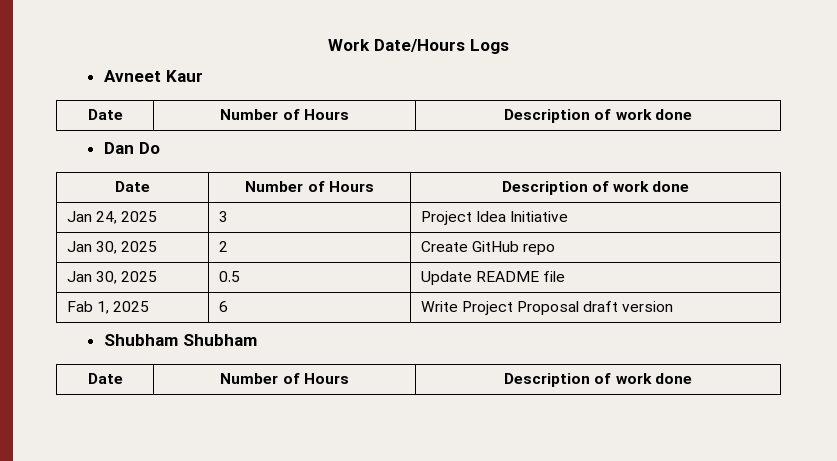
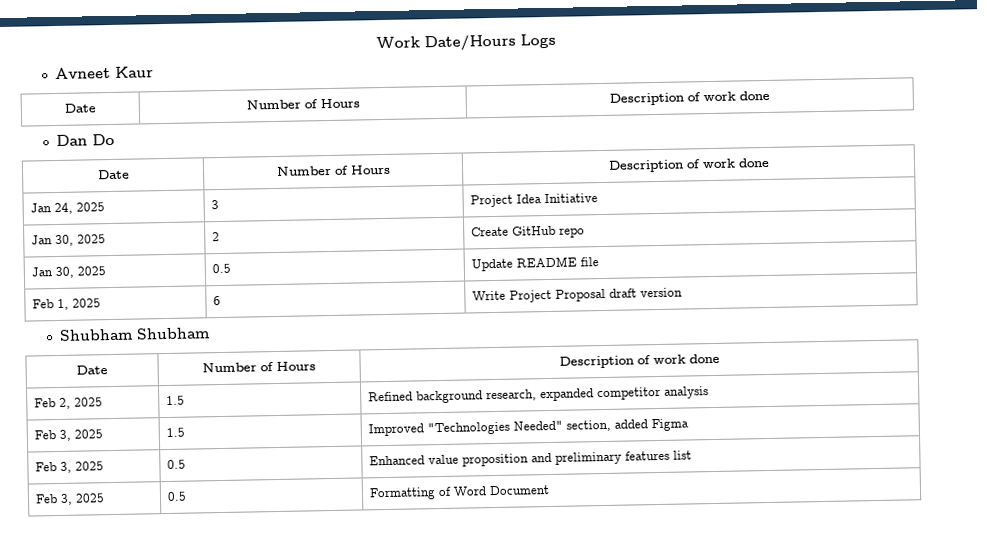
[66,301,93,312] Fab -> [31,299,54,309] Feb
(692, 378) none -> [33,397,103,409] [165,395,185,406] [367,386,709,404] [33,429,103,441] [165,427,185,438] [367,418,689,437] [34,461,104,473] [166,459,186,470] [368,450,692,467] [34,493,105,505] [166,491,187,502] [368,485,550,501] // Feb 2, 2025 | 1.5 | Refined background research, expanded competitor analysis // Feb 3, 2025 | 1.5 | Improved "Technologies Needed" section, added Figma // Feb 3, 2025 | 0.5 | Enhanced value proposition and preliminary features list // Feb 3, 2025 | 0.5 | Formatting of Word Document

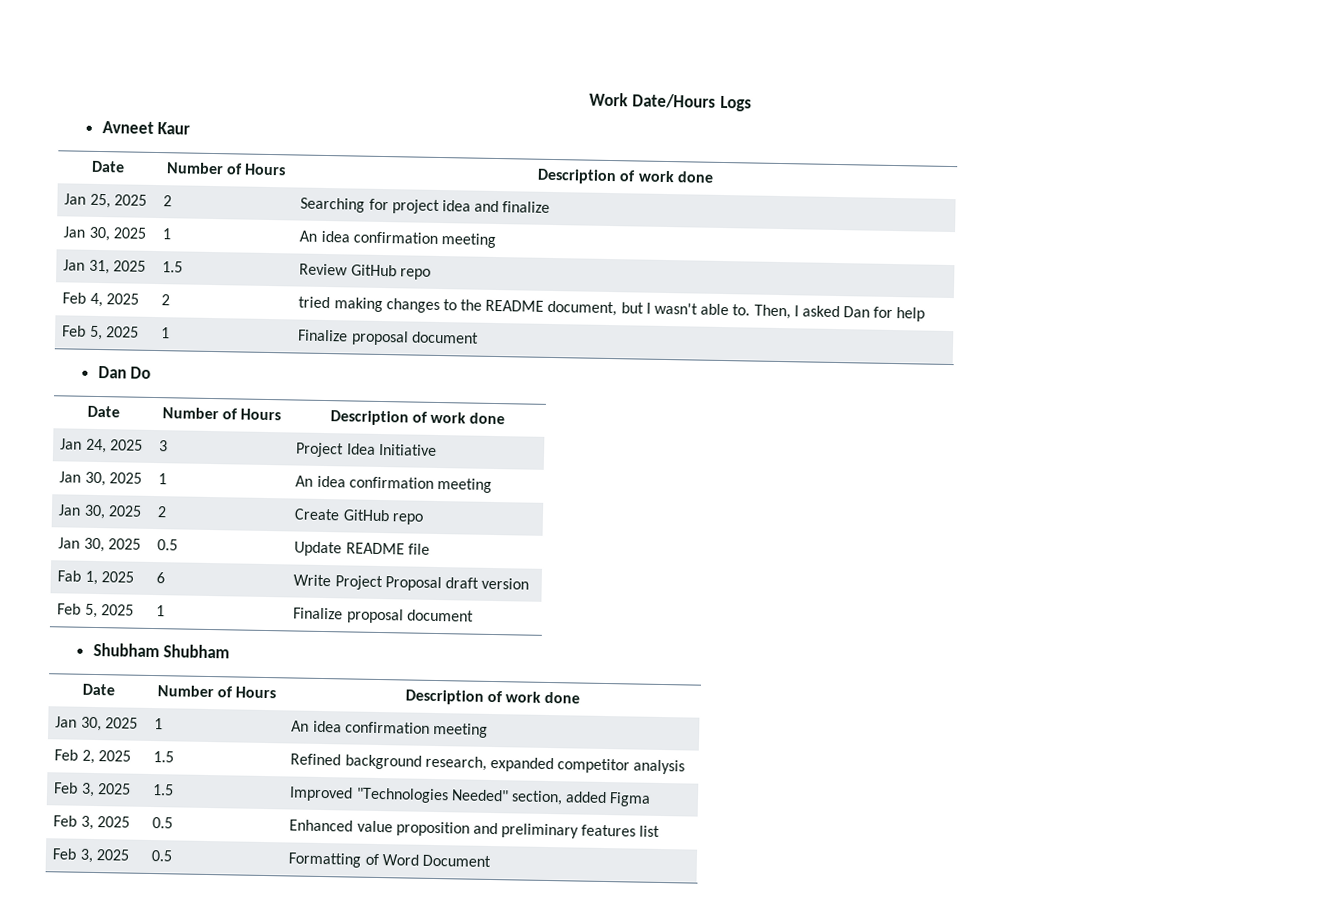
(770, 95) none -> [64,193,147,209] [163,195,173,207] [300,197,551,214] [63,226,146,242] [162,228,172,240] [299,230,496,248] [63,259,146,275] [162,261,184,273] [299,263,431,280] [62,292,139,308] [161,294,171,306] [298,296,926,322] [62,325,139,341] [161,327,171,339] [298,329,479,346] // Jan 25, 2025 | 2 | Searching for project idea and finalize // Jan 30, 2025 | 1 | An idea confirmation meeting // Jan 31, 2025 | 1.5 | Review GitHub repo // Feb 4, 2025 | 2 | tried making changes to the README document, but I wasn't able to. Then, I asked Dan for help // Feb 5, 2025 | 1 | Finalize proposal document
(598, 198) none -> [59,471,142,487] [158,473,168,485] [295,475,492,493] // Jan 30, 2025 | 1 | An idea confirmation meeting
[31,299,54,309] Feb -> [57,570,82,582] Fab
(683, 292) none -> [57,603,134,619] [156,605,166,617] [293,607,474,624] // Feb 5, 2025 | 1 | Finalize proposal document
(720, 358) none -> [55,716,138,732] [154,718,164,730] [291,720,488,738] // Jan 30, 2025 | 1 | An idea confirmation meeting

